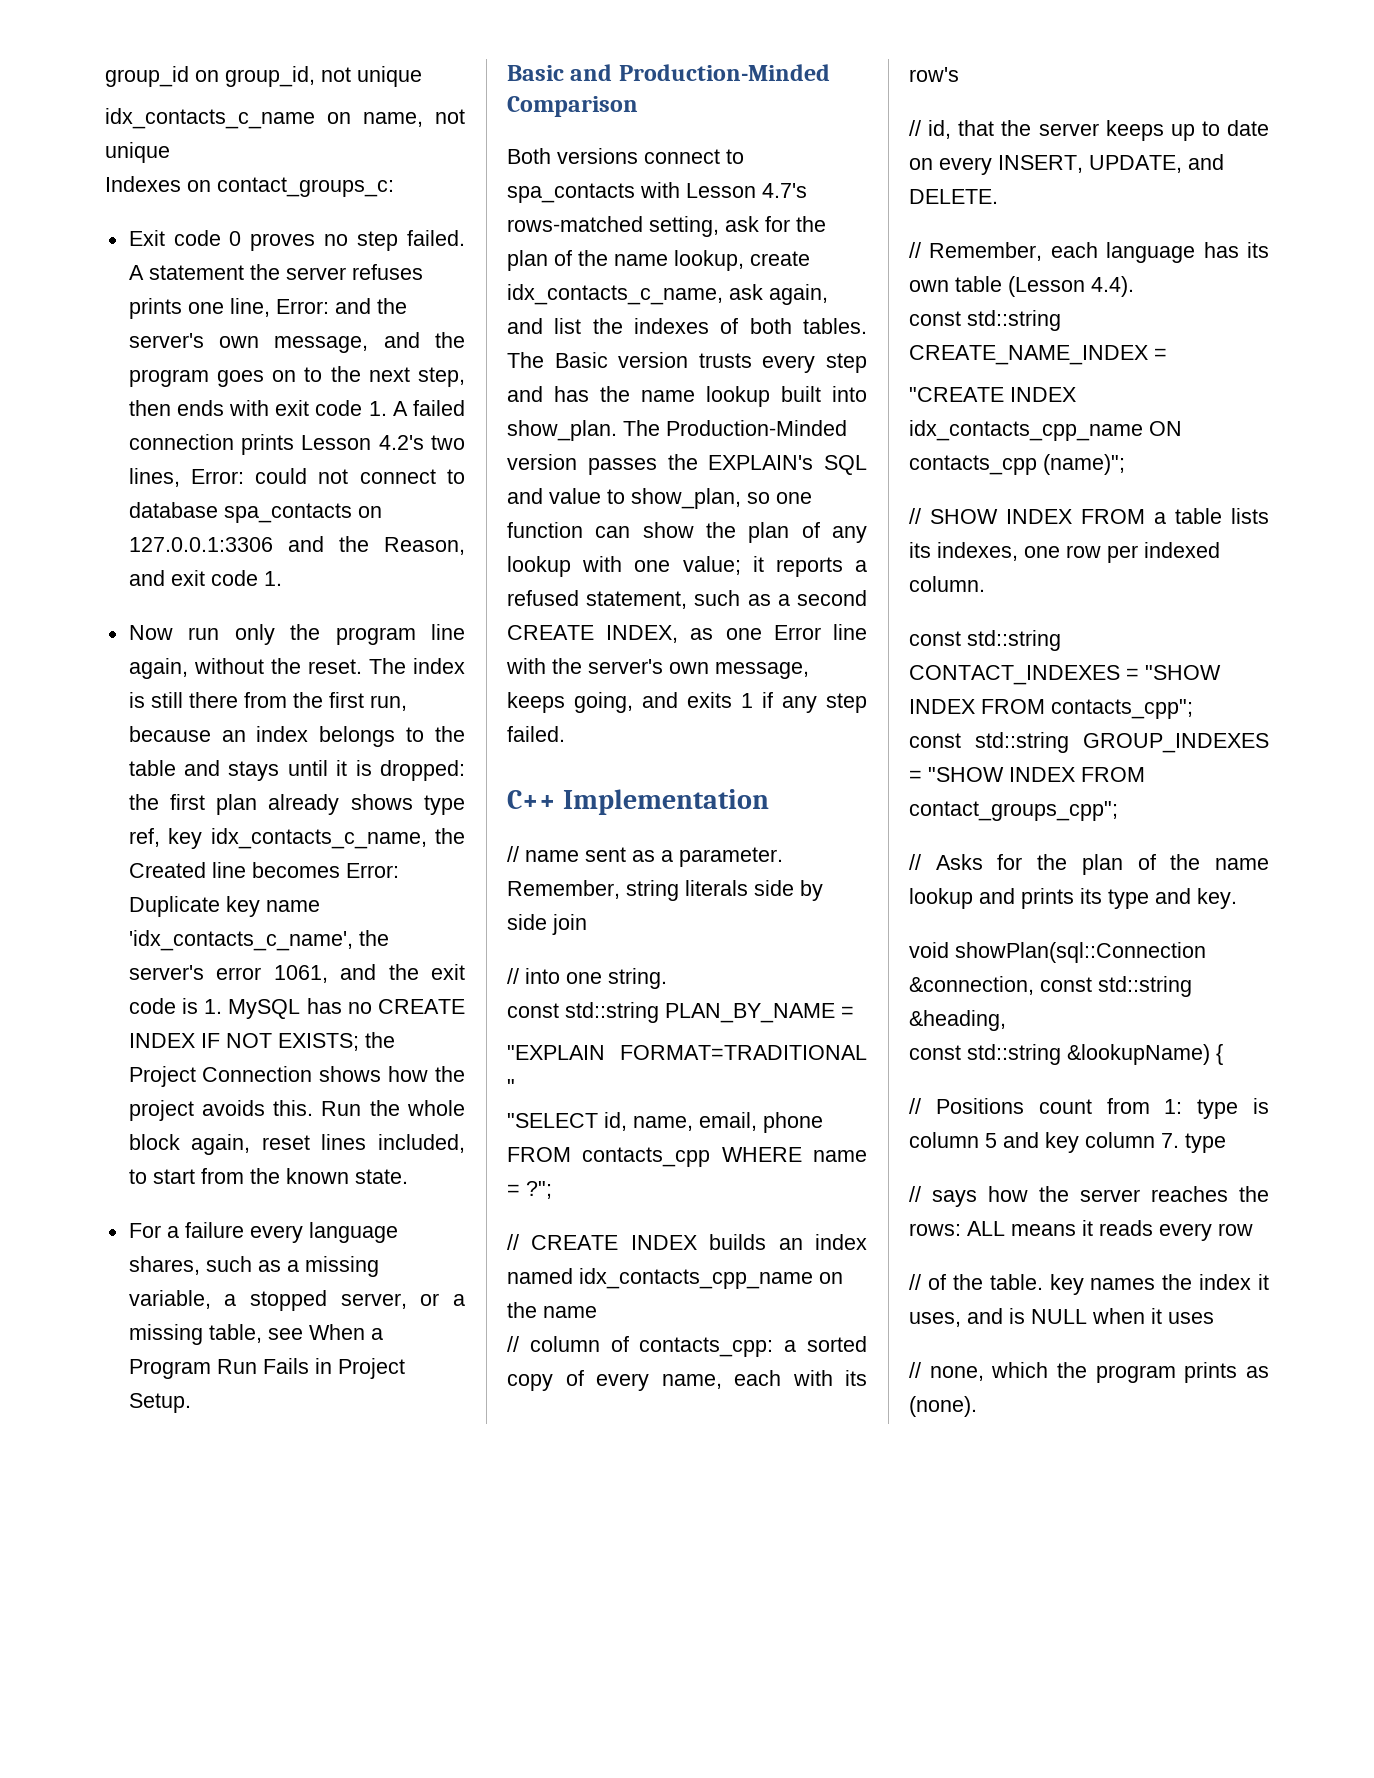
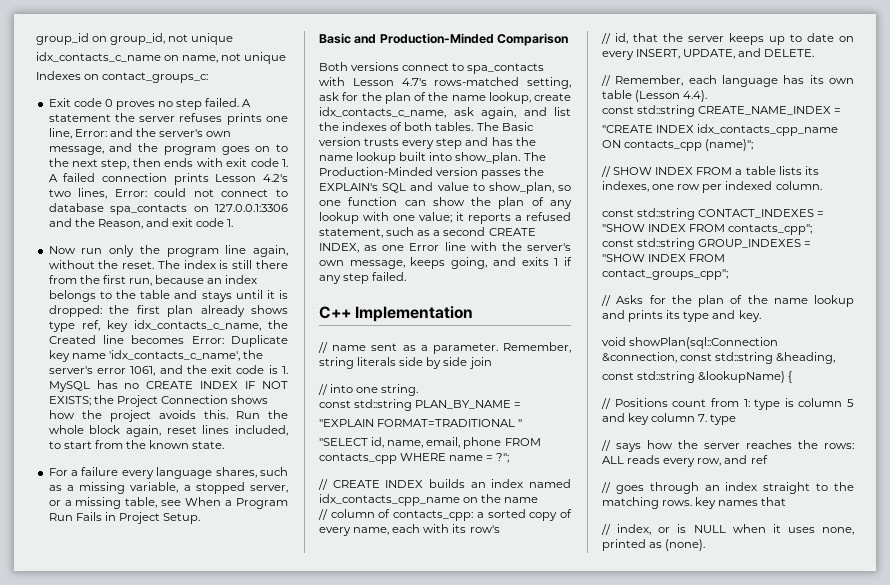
[1011,1220,1253,1241] [909,1274,1269,1295] [909,1308,1003,1327] means it reads every row // // of the table. key names the index it uses, and -> [627,455,768,467] [601,482,854,494] [602,497,787,509] [601,524,671,535] reads every row, and ref // // goes through an index straight to the matching rows. key names that // // index, or
[909,1362,1238,1383] // // none, which the program prints -> [822,527,854,535] [602,539,646,551] none, printed

